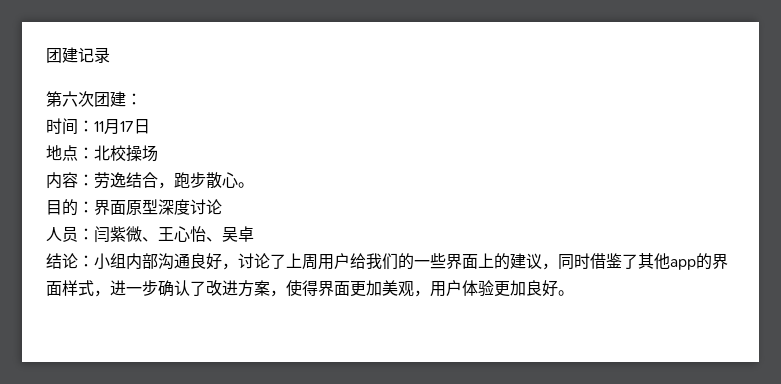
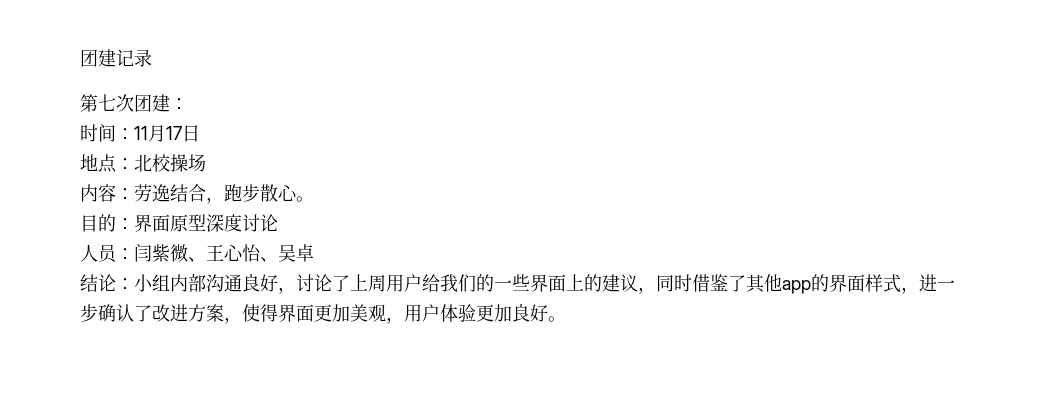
[62,91,78,107] 六 -> [98,94,116,111] 七

